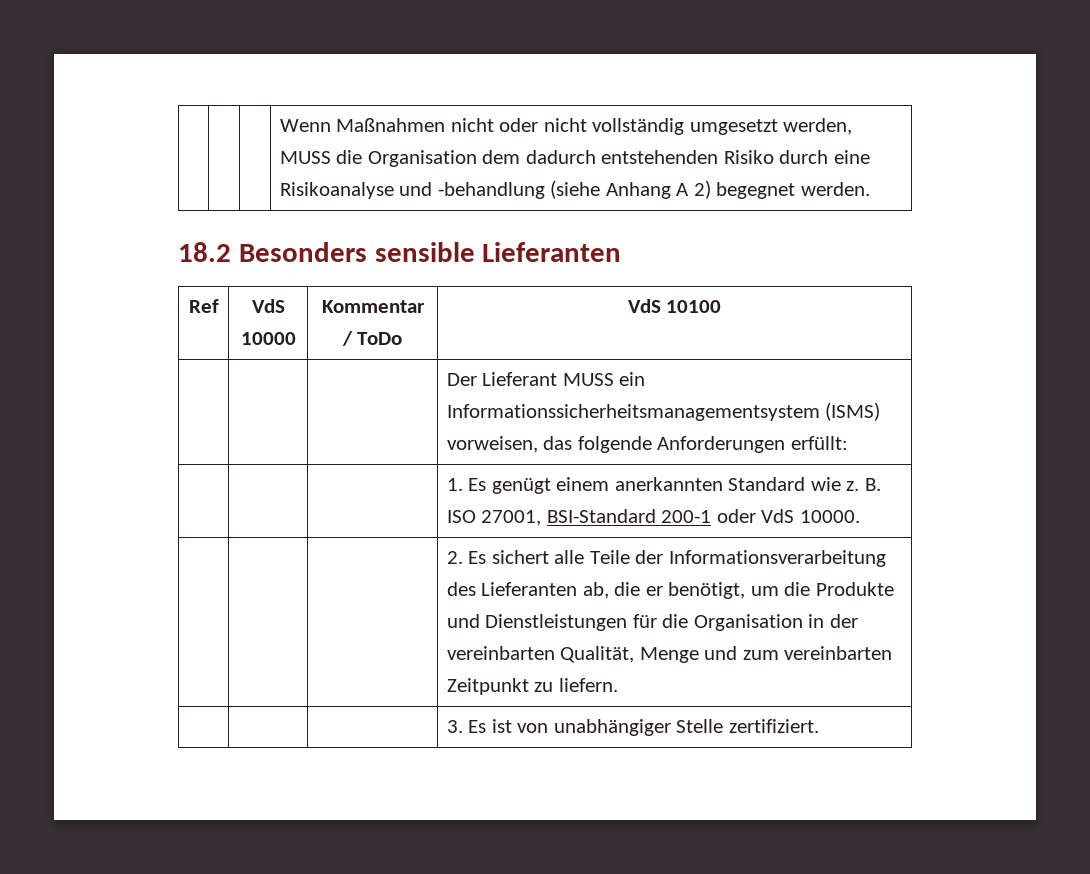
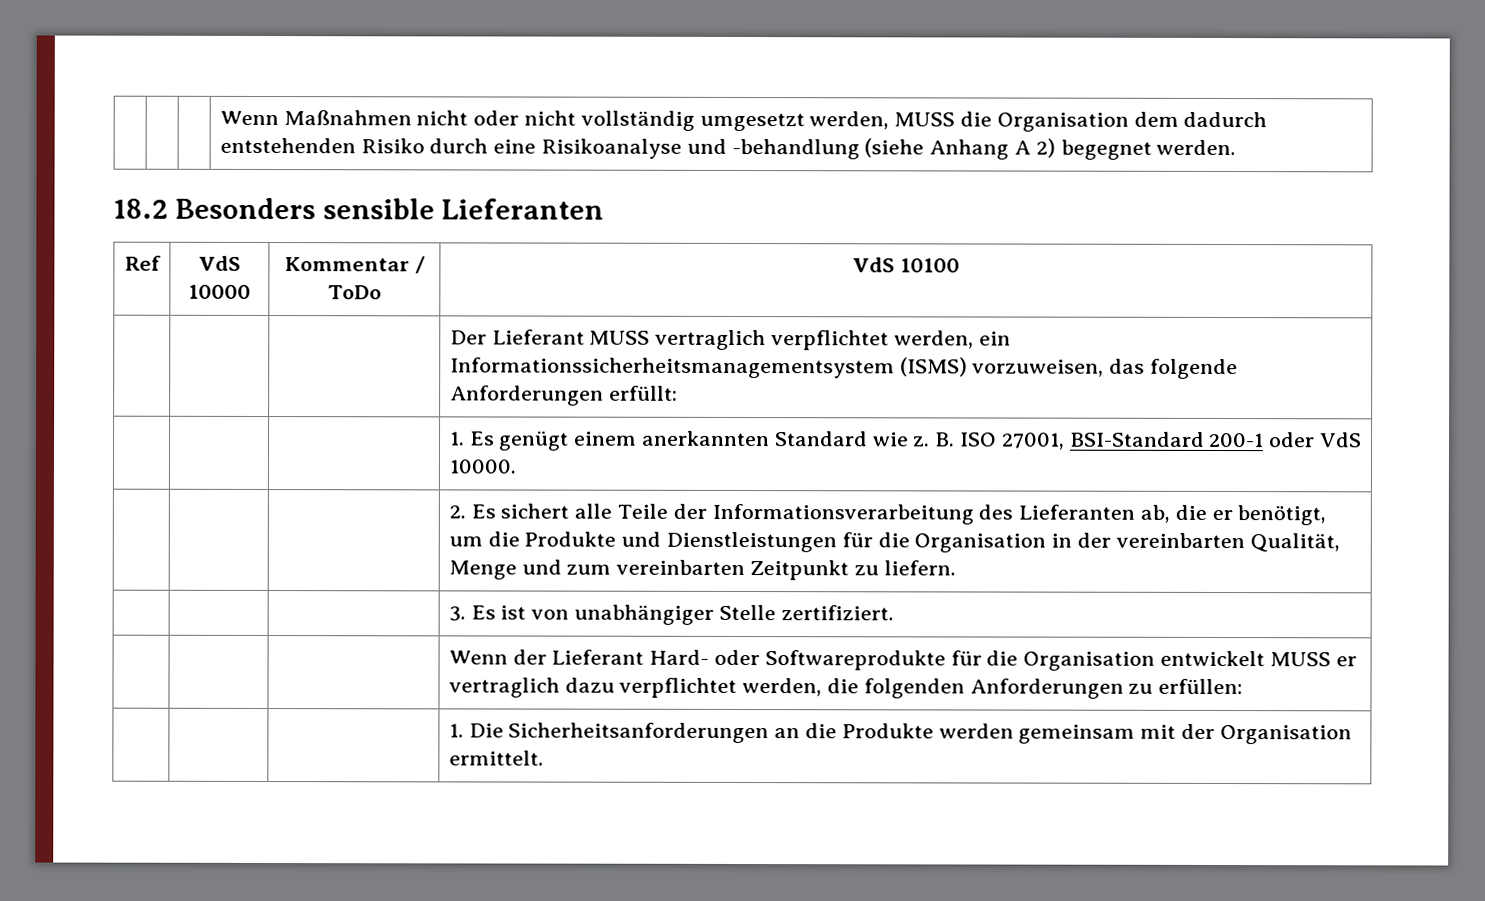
(614, 379) none -> [655,329,974,351] vertraglich verpflichtet werden,
[446,436,538,453] vorweisen, -> [972,359,1105,377] vorzuweisen,
(819, 726) none -> [448,649,1357,671] [448,677,1244,699] [448,722,1352,745] [448,750,544,766] // | | | Wenn der Lieferant Hard- oder Softwareprodukte für die Organisation entwickelt MUSS er vertraglich dazu verpflichtet werden, die folgenden Anforderungen zu erfüllen: // | | | 1. Die Sicherheitsanforderungen an die Produkte werden gemeinsam mit der Organisation ermittelt.

